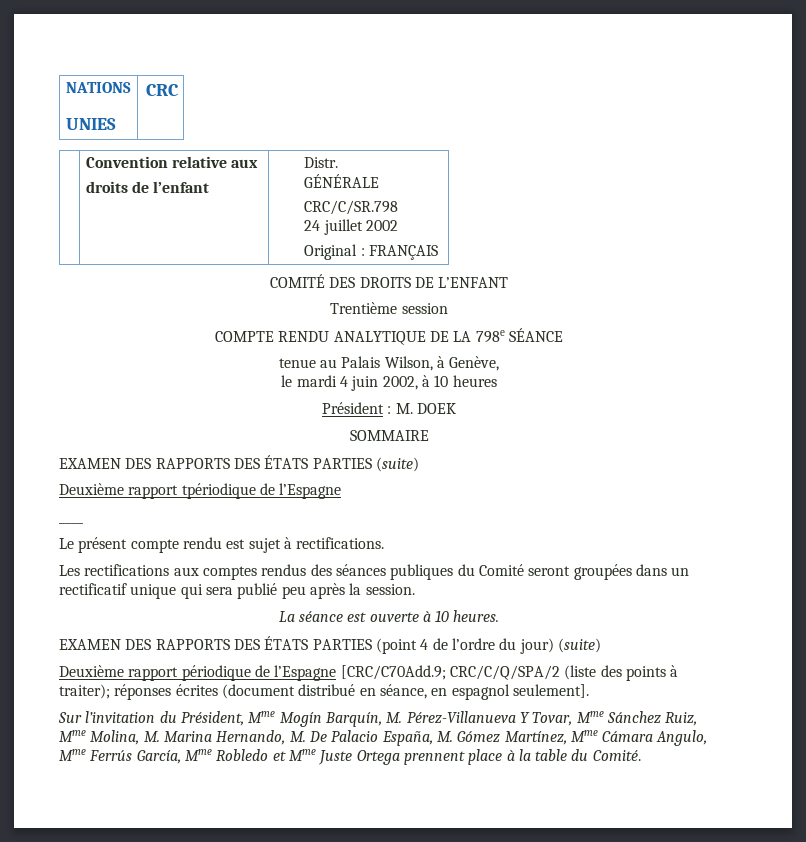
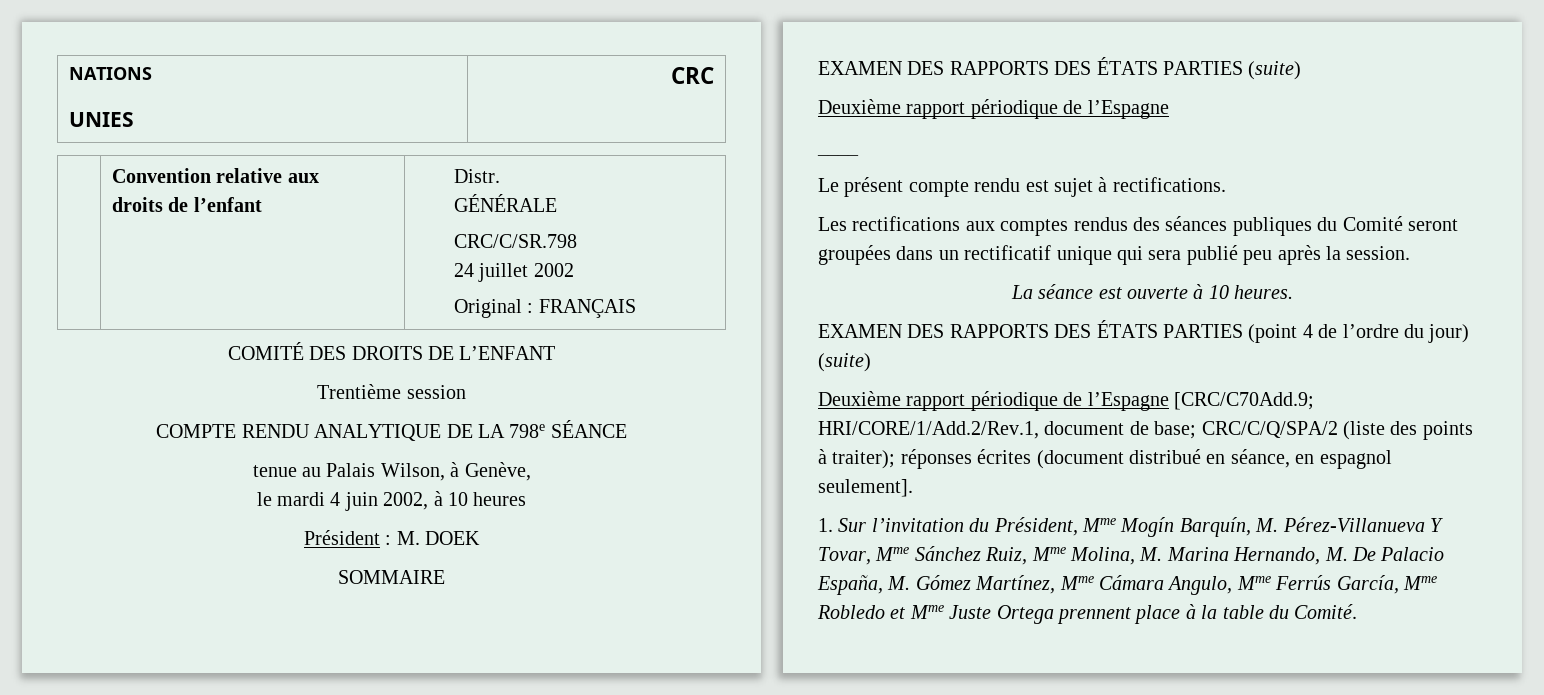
[181,483,256,499] tpériodique -> [970,99,1058,119] périodique
(446, 672) none -> [818,421,1197,439] HRI/CORE/1/Add.2/Rev.1, document de base;
(589, 691) none -> [818,518,833,532] 1.

